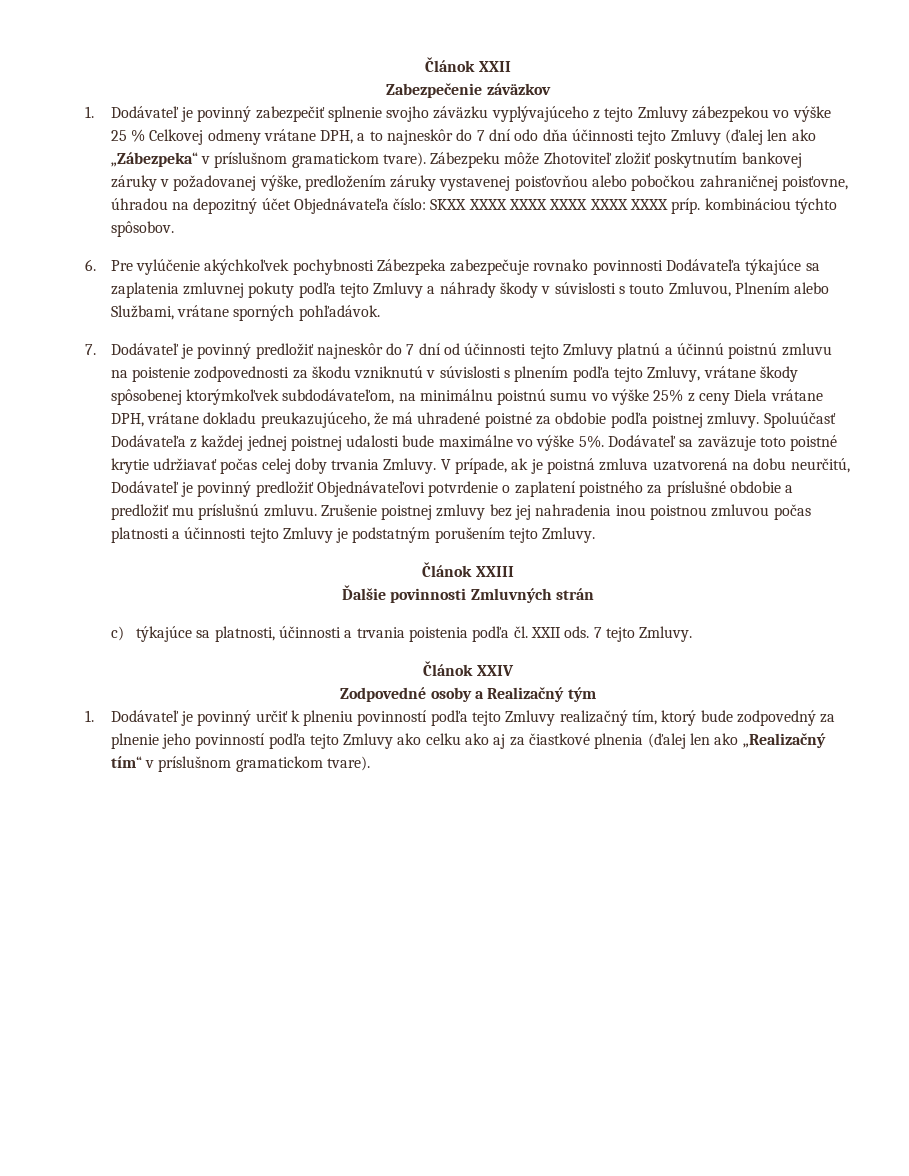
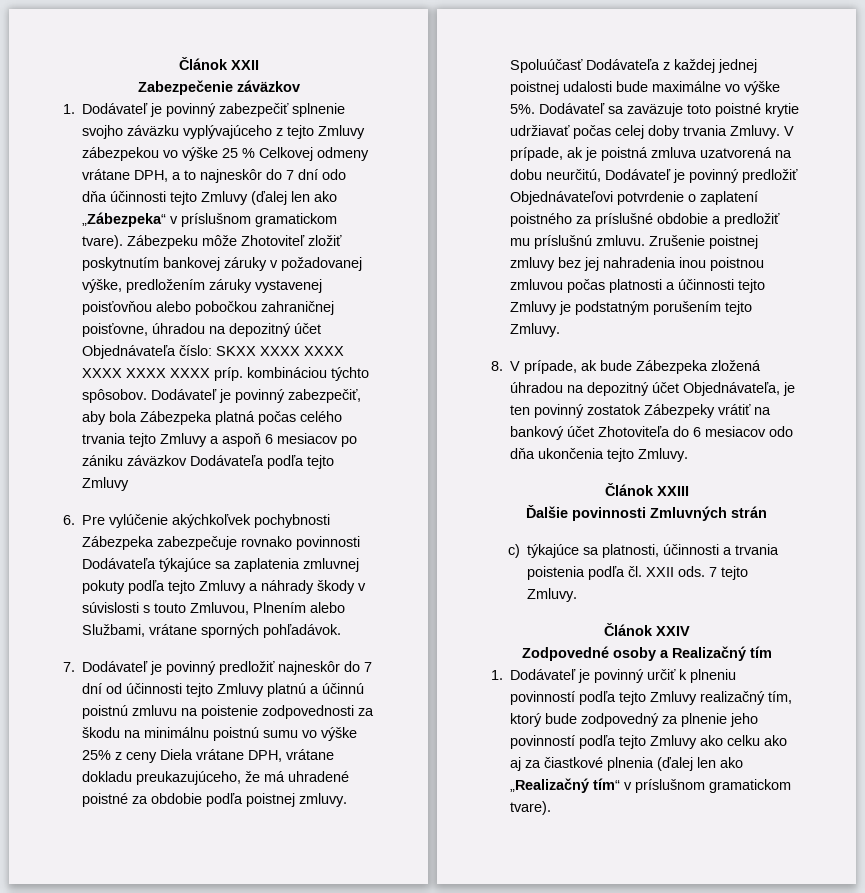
(174, 229) none -> [151,389,362,403] [82,411,343,425] [82,433,358,447] [82,455,335,469] [82,477,130,491] Dodávateľ je povinný zabezpečiť, aby bola Zábezpeka platná počas celého trvania tejto Zmluvy a aspoň 6 mesiacov po zániku záväzkov Dodávateľa podľa tejto Zmluvy
[354,366,799,382] [110,389,395,405] vzniknutú v súvislosti s plnením podľa tejto Zmluvy, vrátane škody spôsobenej ktorýmkoľvek subdodávateľom, -> (121, 732) none
(596, 535) none -> [491,360,762,374] [510,382,796,396] [510,404,772,418] [510,426,794,440] [510,448,689,462] // 8. V prípade, ak bude Zábezpeka zložená úhradou na depozitný účet Objednávateľa, je ten povinný zostatok Zábezpeky vrátiť na bankový účet Zhotoviteľa do 6 mesiacov odo dňa ukončenia tejto Zmluvy.
[567,687,596,702] tým -> [749,646,772,658] tím

